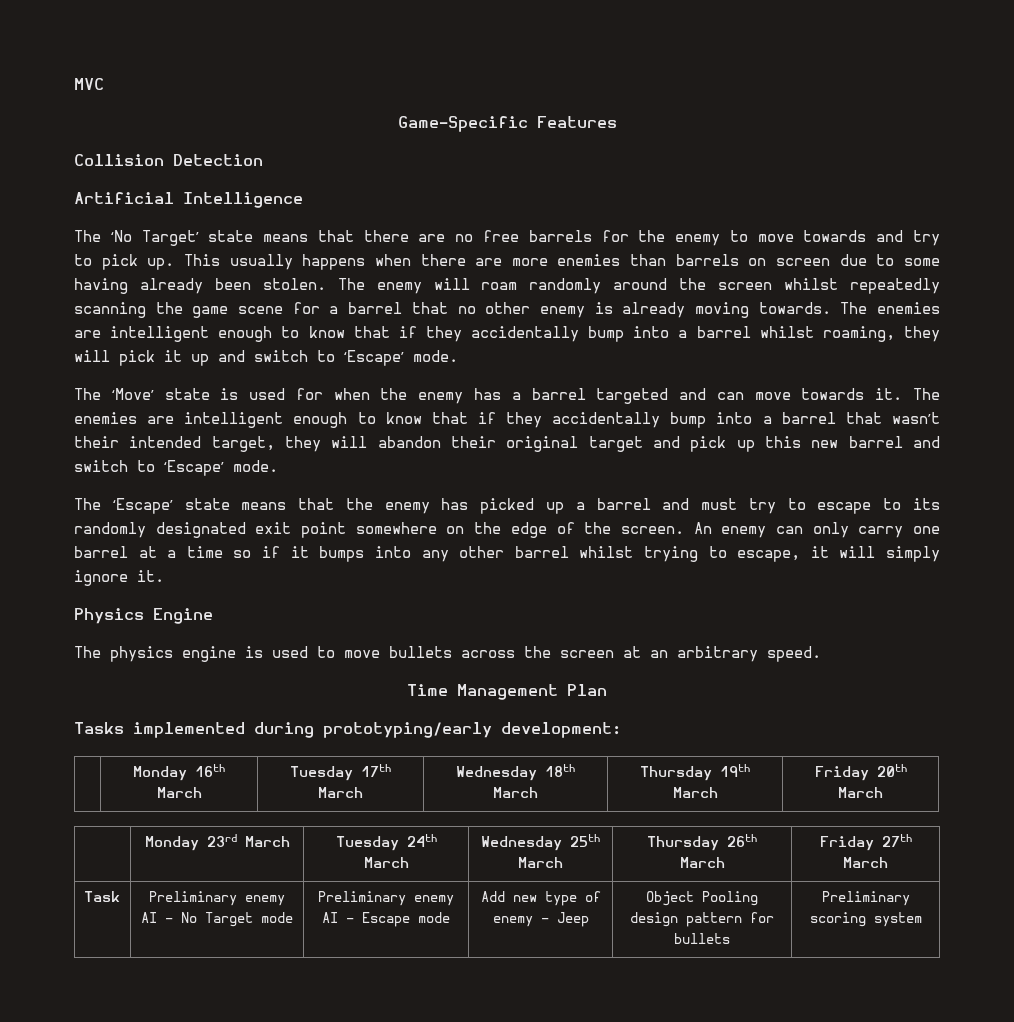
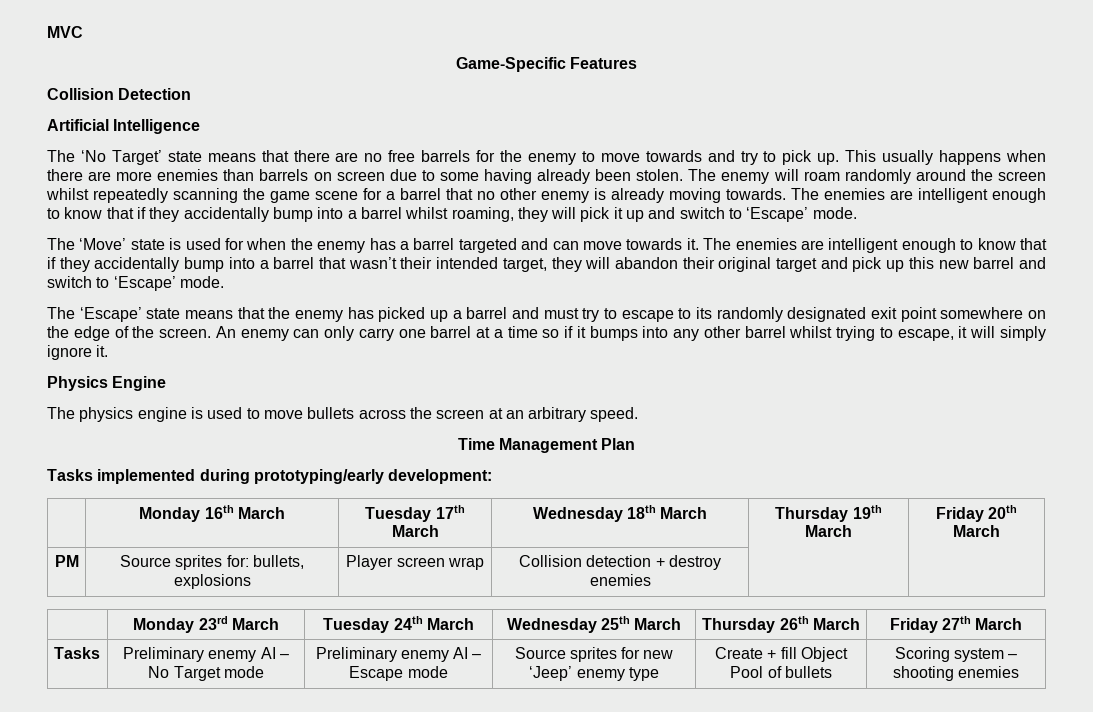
(883, 792) none -> [54,555,79,567] [120,555,304,570] [173,574,251,589] [346,555,484,570] [519,555,721,570] [589,574,651,586] // PM | Source sprites for: bullets, explosions | Player screen wrap | Collision detection + destroy enemies | |
[83,891,120,902] Task -> [53,647,100,659] Tasks
[480,891,601,906] [492,912,589,927] [645,891,758,906] [629,912,774,927] [673,933,730,944] [821,891,910,906] [809,912,922,927] Add new type of enemy - Jeep | Object Pooling design pattern for bullets | Preliminary scoring system -> [514,647,674,662] [529,666,659,681] [715,647,848,662] [730,666,832,678] [894,647,1018,662] [892,666,1020,681] Source sprites for new ‘Jeep’ enemy type | Create + fill Object Pool of bullets | Scoring system – shooting enemies

